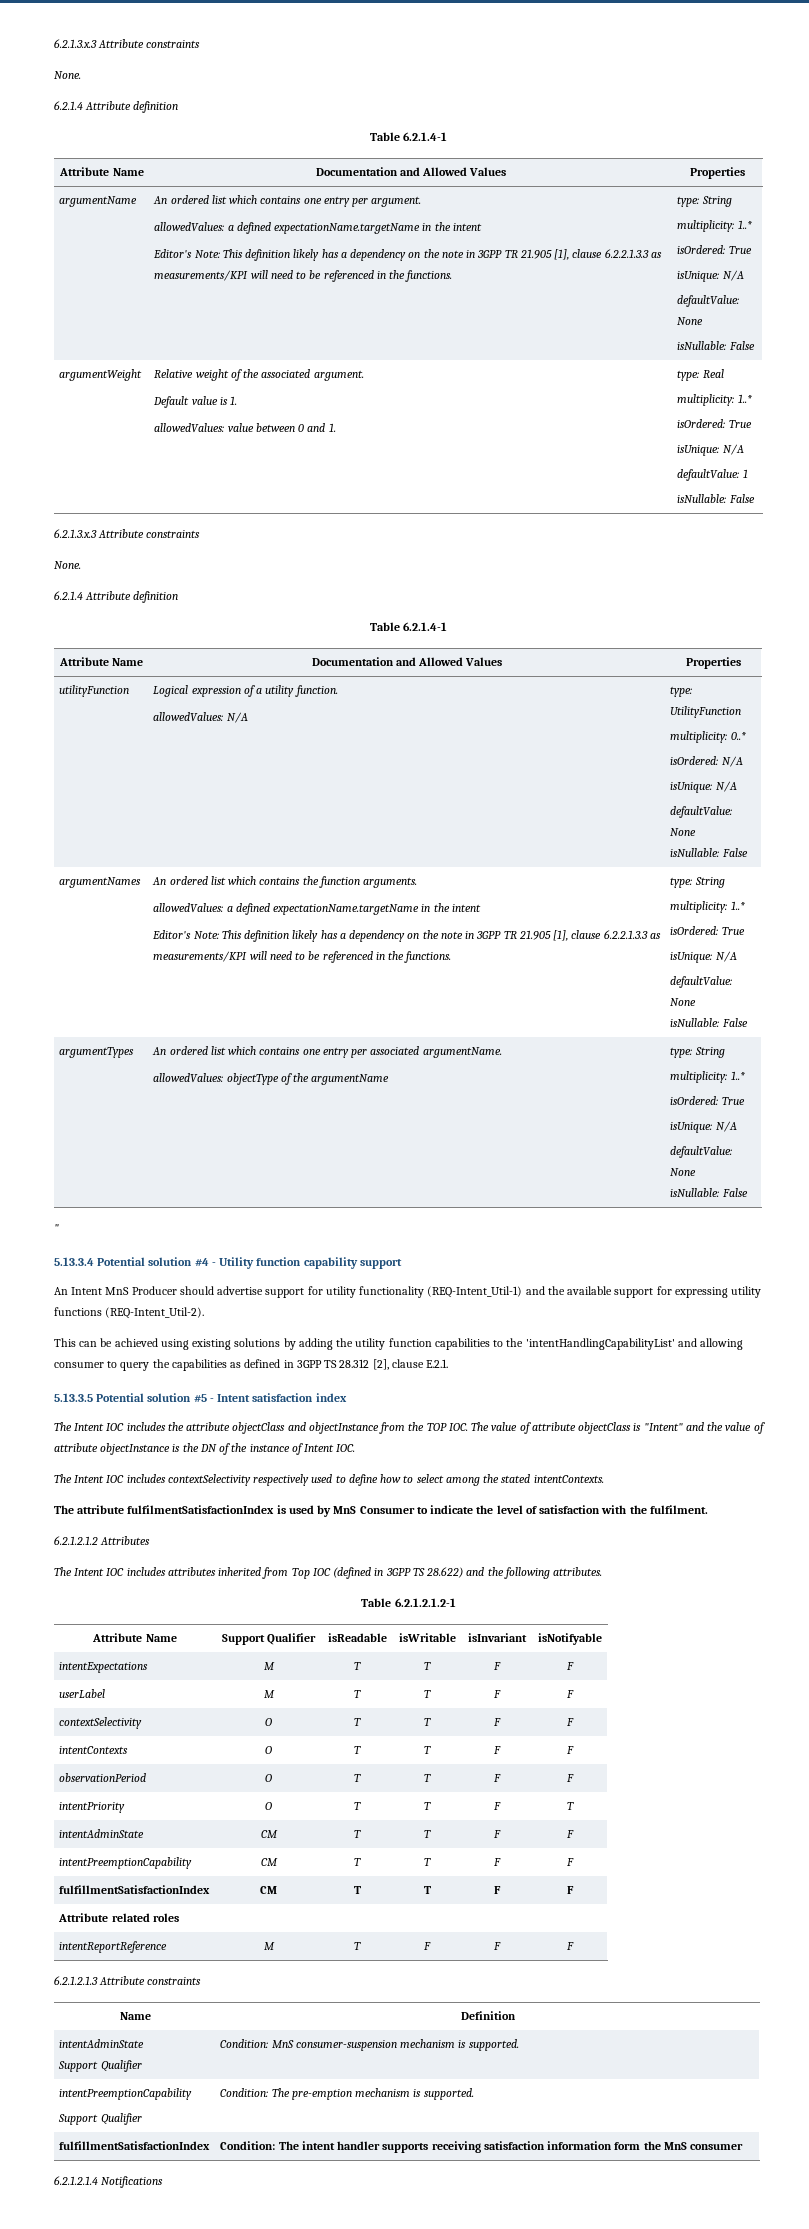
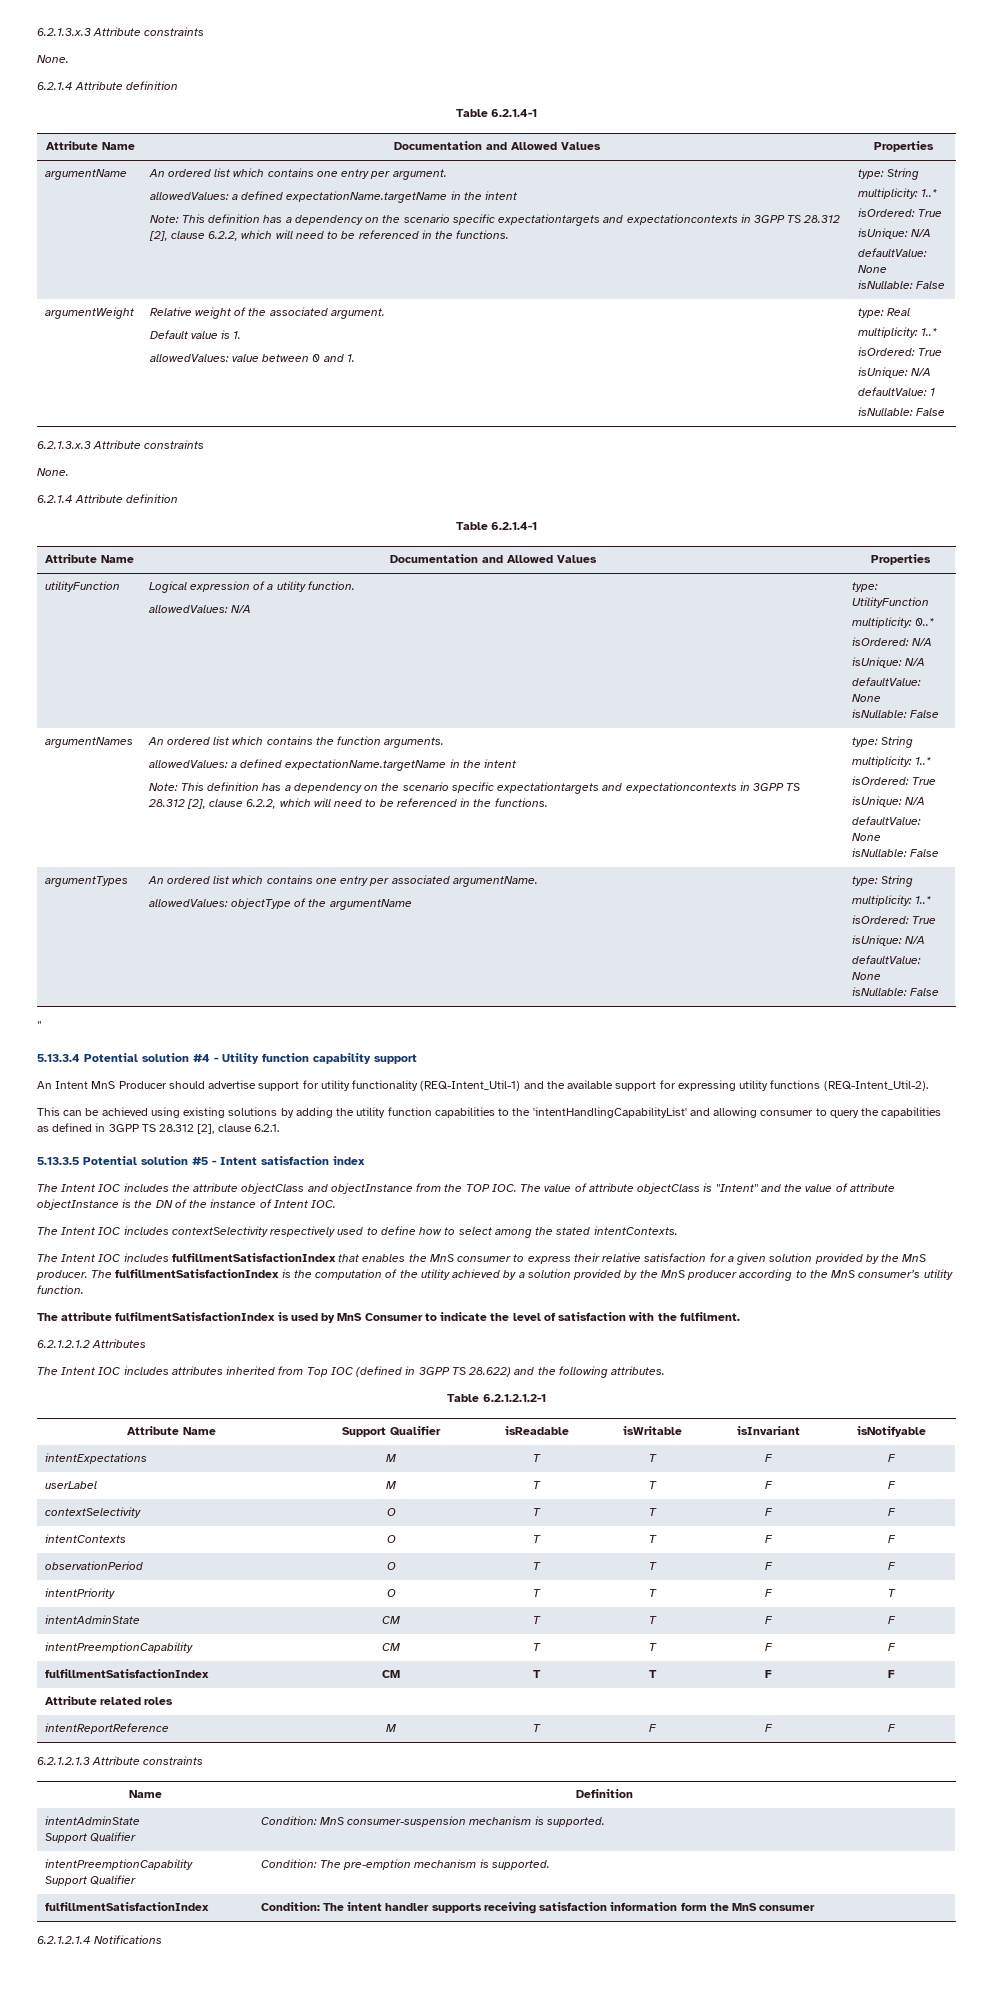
[153,249,662,261] [154,270,249,281] Editor's Note: This definition likely has a dependency on the note in 3GPP TR 21.905 [1], clause 6.2.2.1.3.3 as measurements/KPI -> [149,214,841,226] [148,230,273,241] Note: This definition has a dependency on the scenario specific expectationtargets and expectationcontexts in 3GPP TS 28.312 [2], clause 6.2.2, which
[152,930,661,942] [153,951,248,962] Editor's Note: This definition likely has a dependency on the note in 3GPP TR 21.905 [1], clause 6.2.2.1.3.3 as measurements/KPI -> [148,782,801,794] [147,798,311,809] Note: This definition has a dependency on the scenario specific expectationtargets and expectationcontexts in 3GPP TS 28.312 [2], clause 6.2.2, which
[426,1359,449,1368] E.2.1. -> [253,1124,279,1132] 6.2.1.
(604, 1479) none -> [37,1253,927,1265] [36,1269,953,1281] [37,1285,84,1294] // The Intent IOC includes fulfillmentSatisfactionIndex that enables the MnS consumer to express their relative satisfaction for a given solution provided by the MnS producer. The fulfillmentSatisfactionIndex is the computation of the utility achieved by a solution provided by the MnS producer according to the MnS consumer’s utility function.

